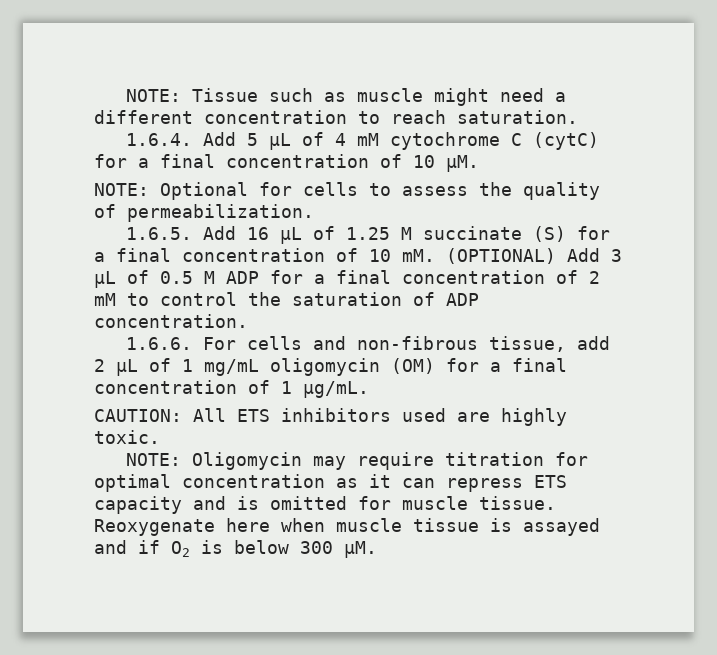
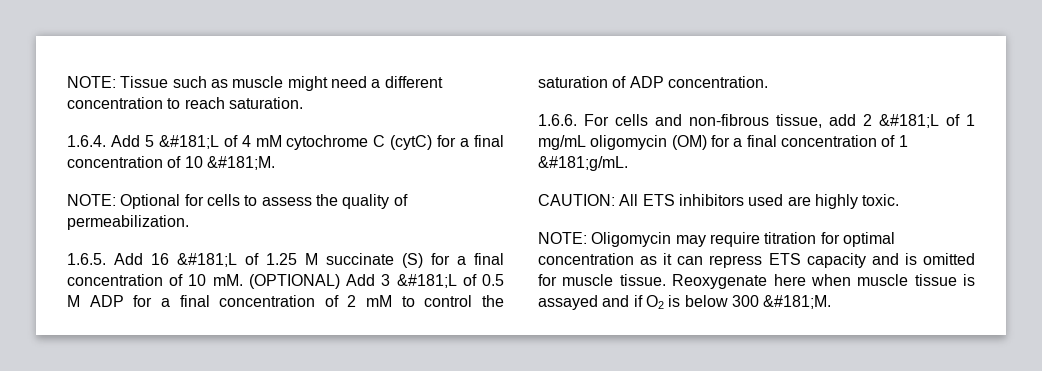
[269,133,292,150] μL -> [158,135,219,149] &#181;L
[446,155,479,172] µM. -> [206,156,275,170] &#181;M.
[280,227,303,244] µL -> [177,253,237,267] &#181;L
[94,271,116,288] µL -> [396,274,457,288] &#181;L
[116,359,138,376] µL -> [879,114,939,128] &#181;L
[303,381,369,398] µg/mL. -> [538,156,628,171] &#181;g/mL.
[344,541,377,558] µM. -> [763,295,832,309] &#181;M.

